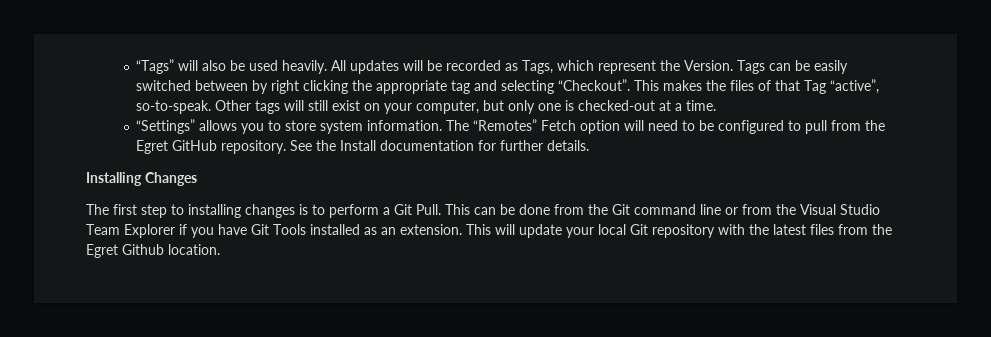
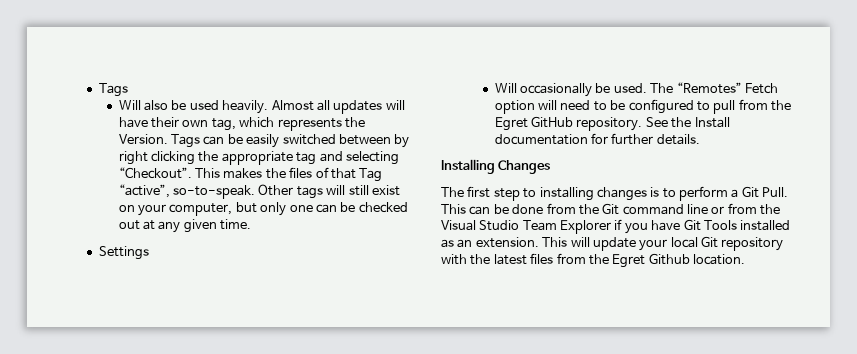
[136,59,199,74] “Tags” will -> [98,83,128,97] [118,100,141,110] Tags // Will
[331,60,657,74] All updates will be recorded as Tags, which represent -> [271,100,405,114] [118,117,342,131] Almost all updates will have their own tag, which represents
[565,100,717,111] [136,119,443,134] is checked-out at a time. // “Settings” allows you to store system information. -> [315,202,408,213] [118,219,252,233] [98,246,149,260] [494,83,647,97] can be checked out at any given time. // Settings // Will occasionally be used.

